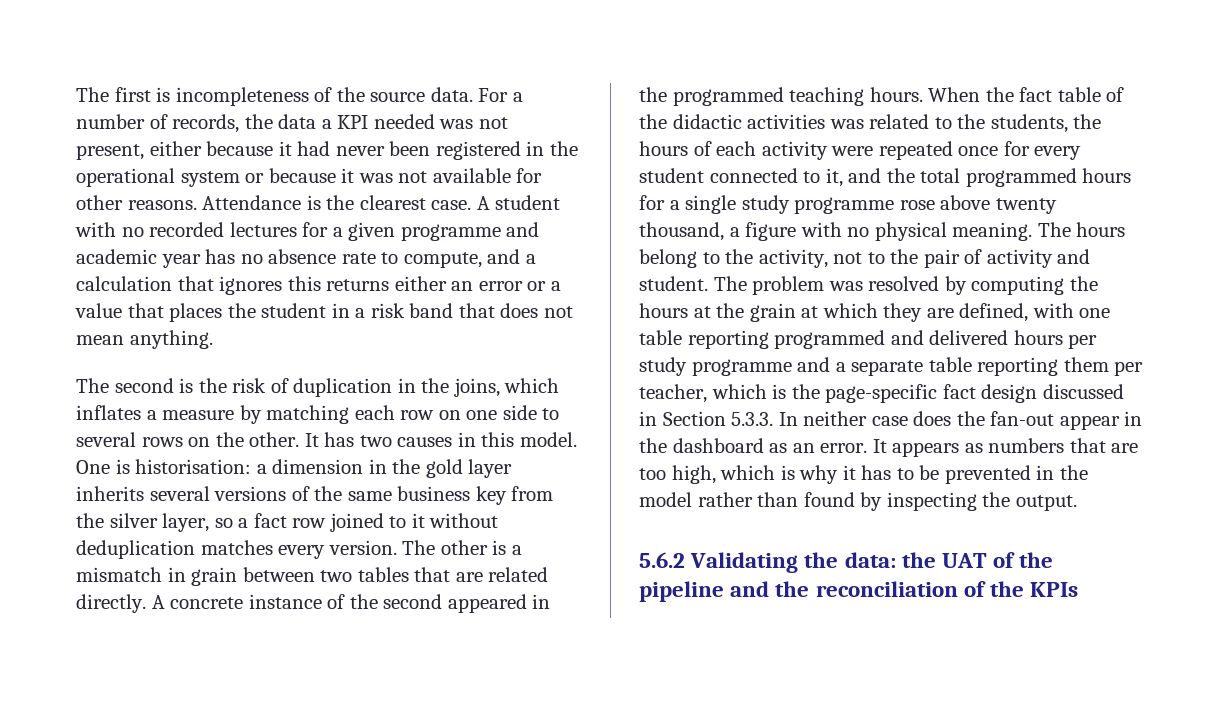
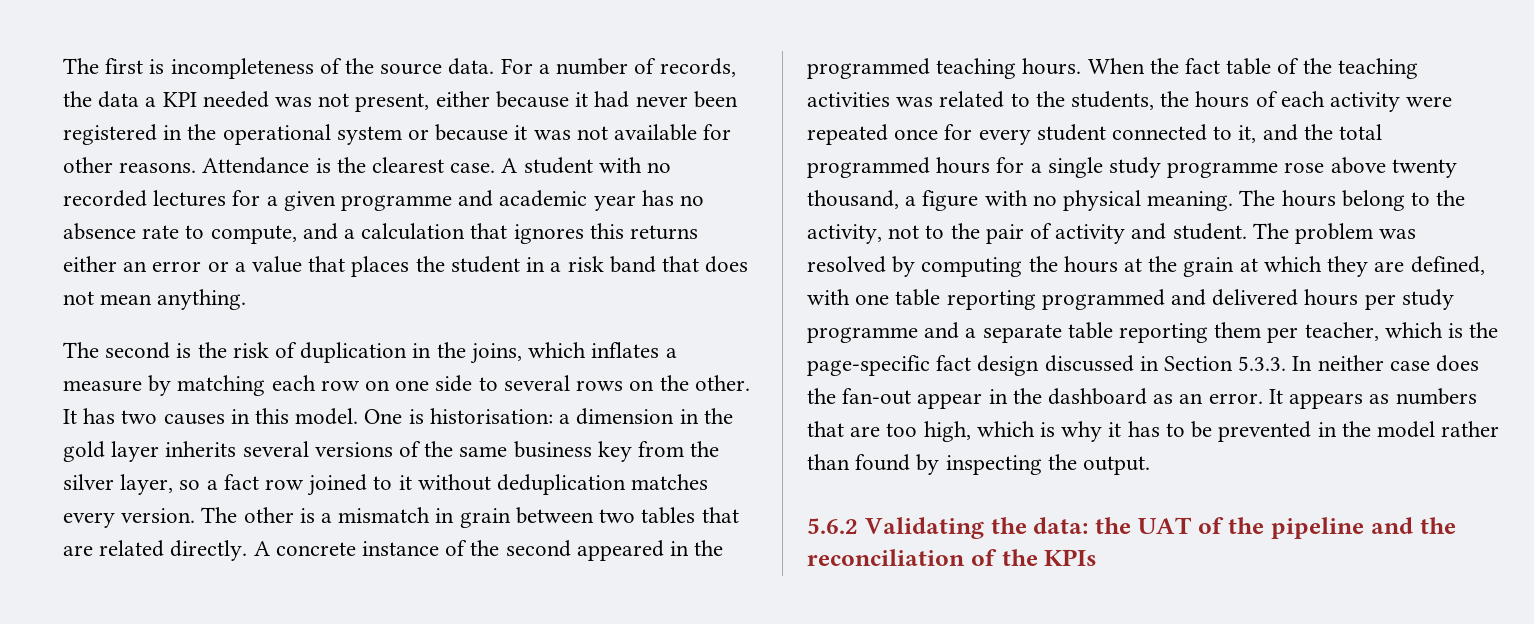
[672,114,742,129] didactic -> [1337,58,1418,79] teaching

